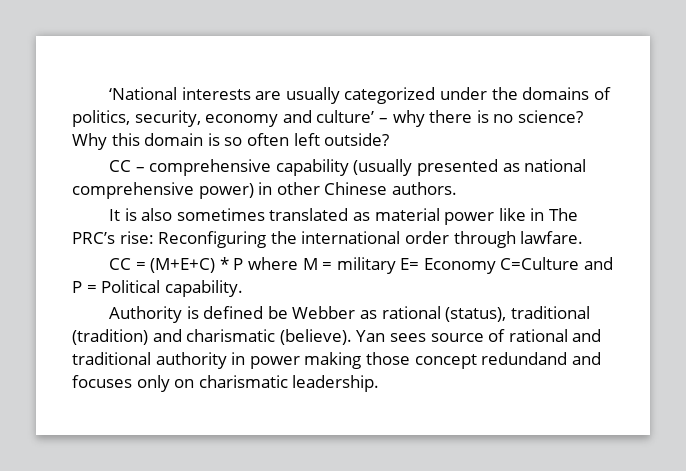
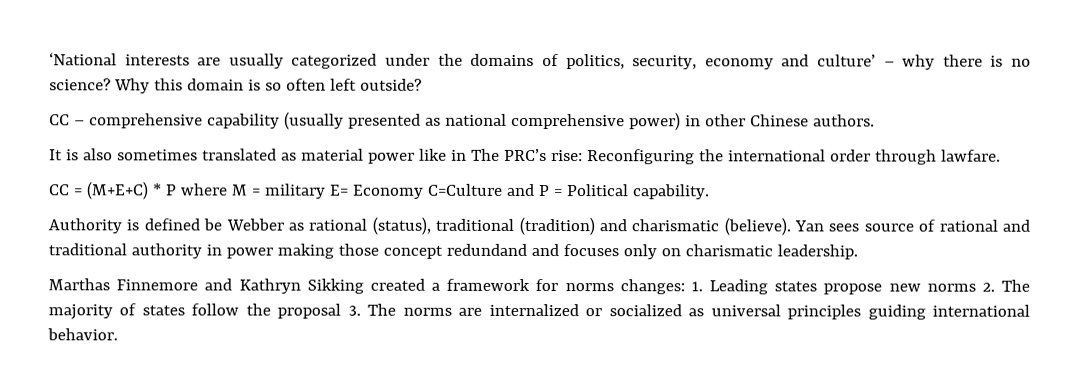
(380, 383) none -> [48,278,1030,295] [48,303,1031,320] [47,328,118,341] // Marthas Finnemore and Kathryn Sikking created a framework for norms changes: 1. Leading states propose new norms 2. The majority of states follow the proposal 3. The norms are internalized or socialized as universal principles guiding international behavior.

